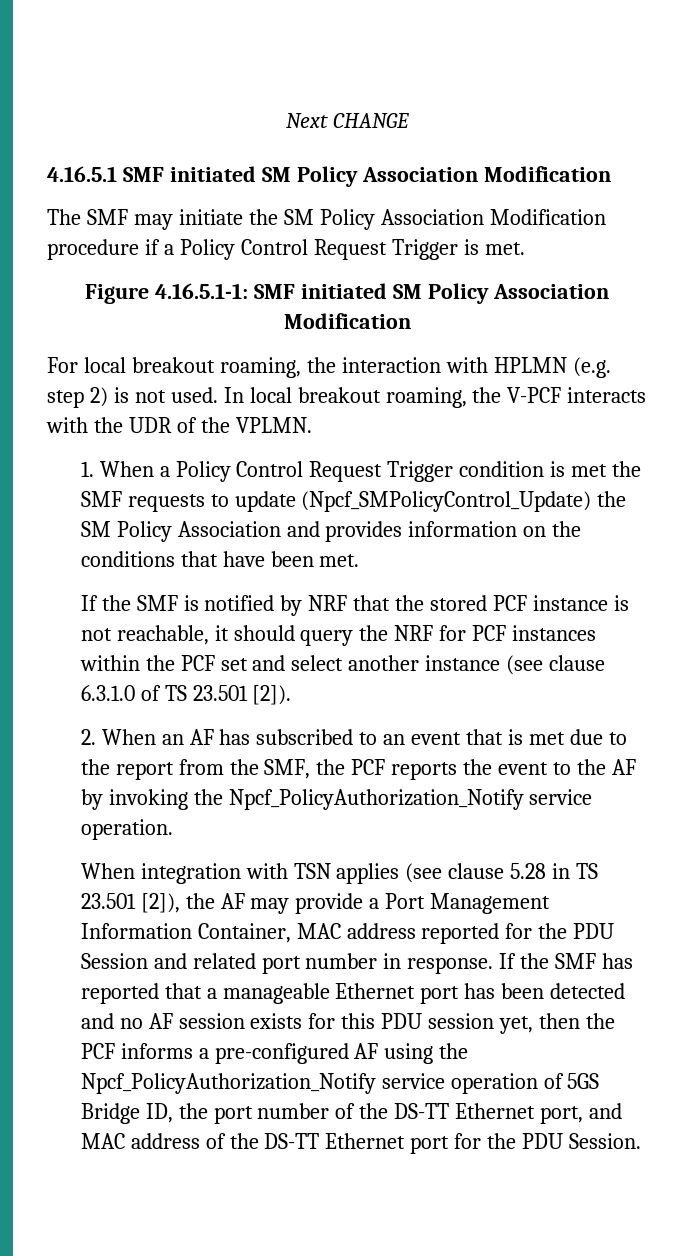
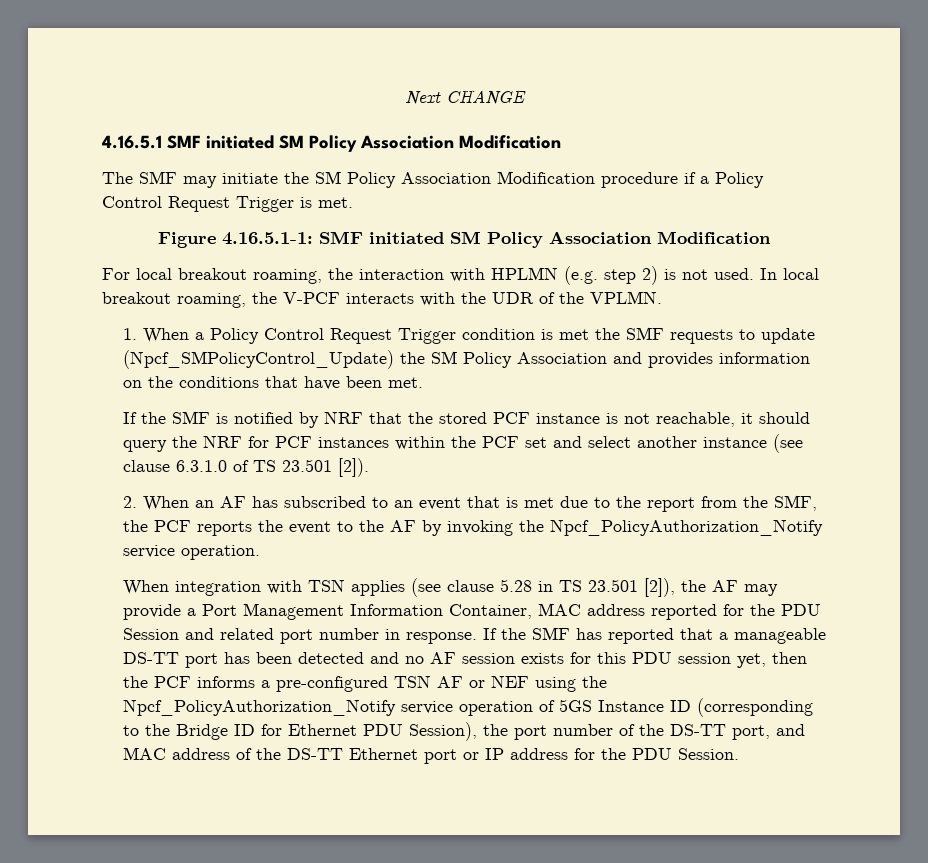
[335,983,416,999] Ethernet -> [122,652,179,664] DS-TT
[354,1043,379,1059] AF -> [393,675,529,688] TSN AF or NEF
[80,1103,173,1124] Bridge ID, -> [597,698,813,717] [122,722,477,741] Instance ID (corresponding to the Bridge ID for Ethernet PDU Session),
[455,1103,536,1119] Ethernet -> (726, 730) none
(450, 1145) none -> [462,748,568,760] or IP address

